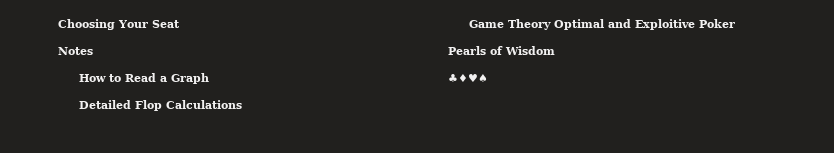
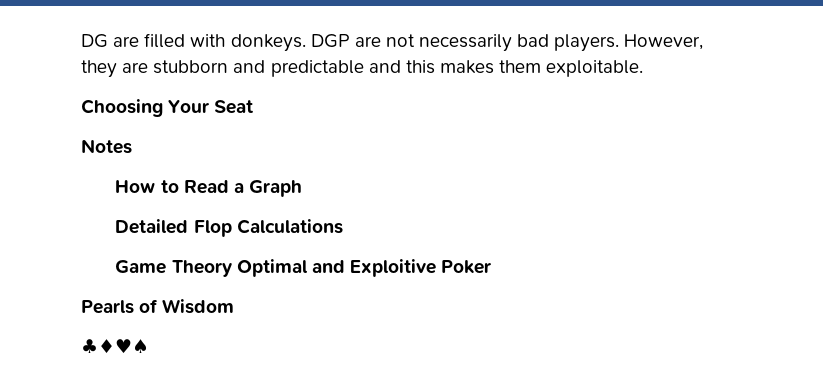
(58, 24) none -> [81,33,704,52] [81,60,644,78] DG are filled with donkeys. DGP are not necessarily bad players. However, they are stubborn and predictable and this makes them exploitable. //

